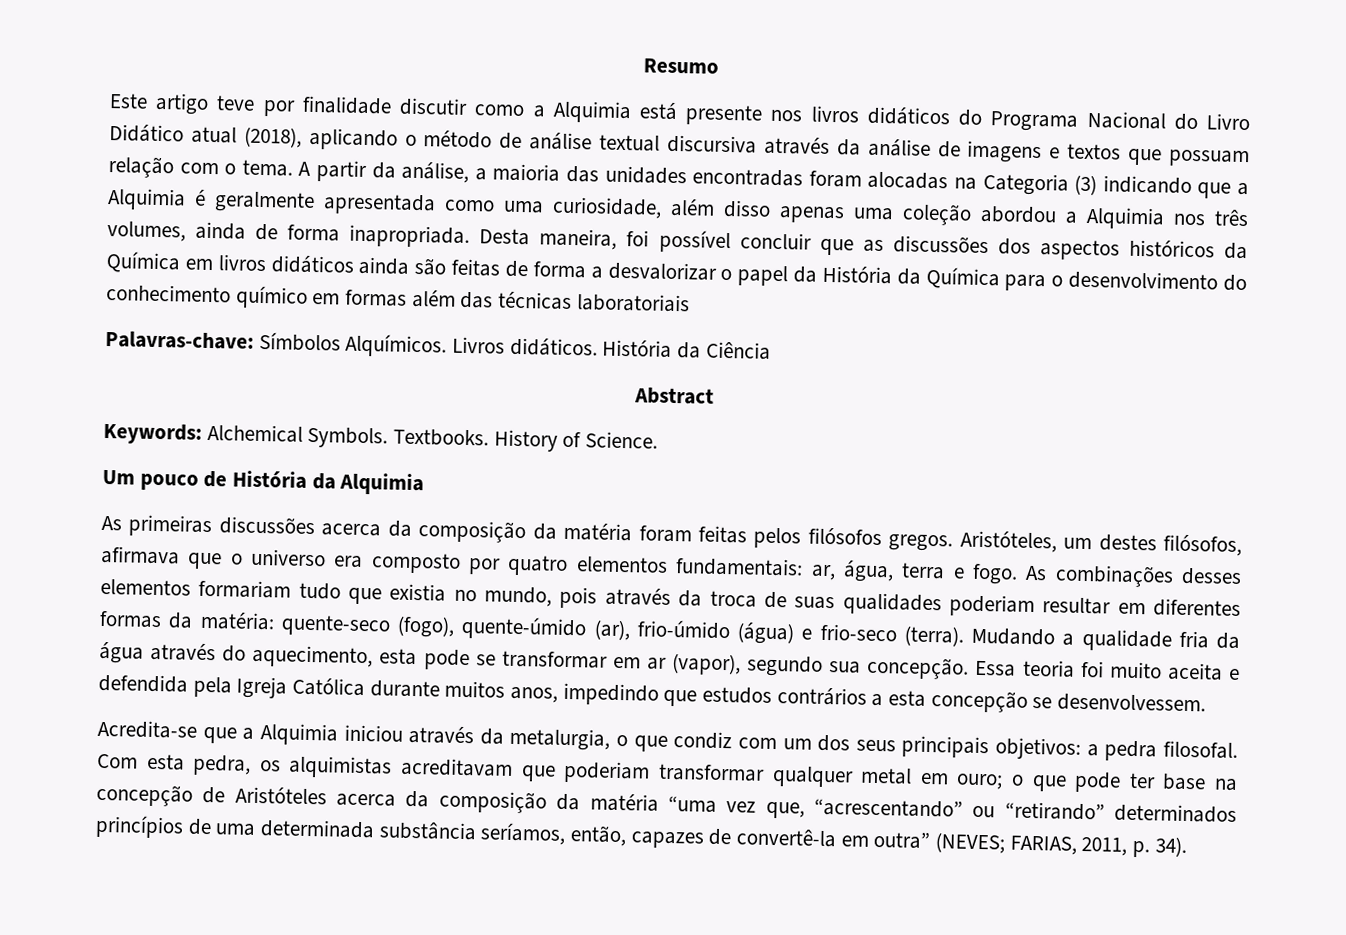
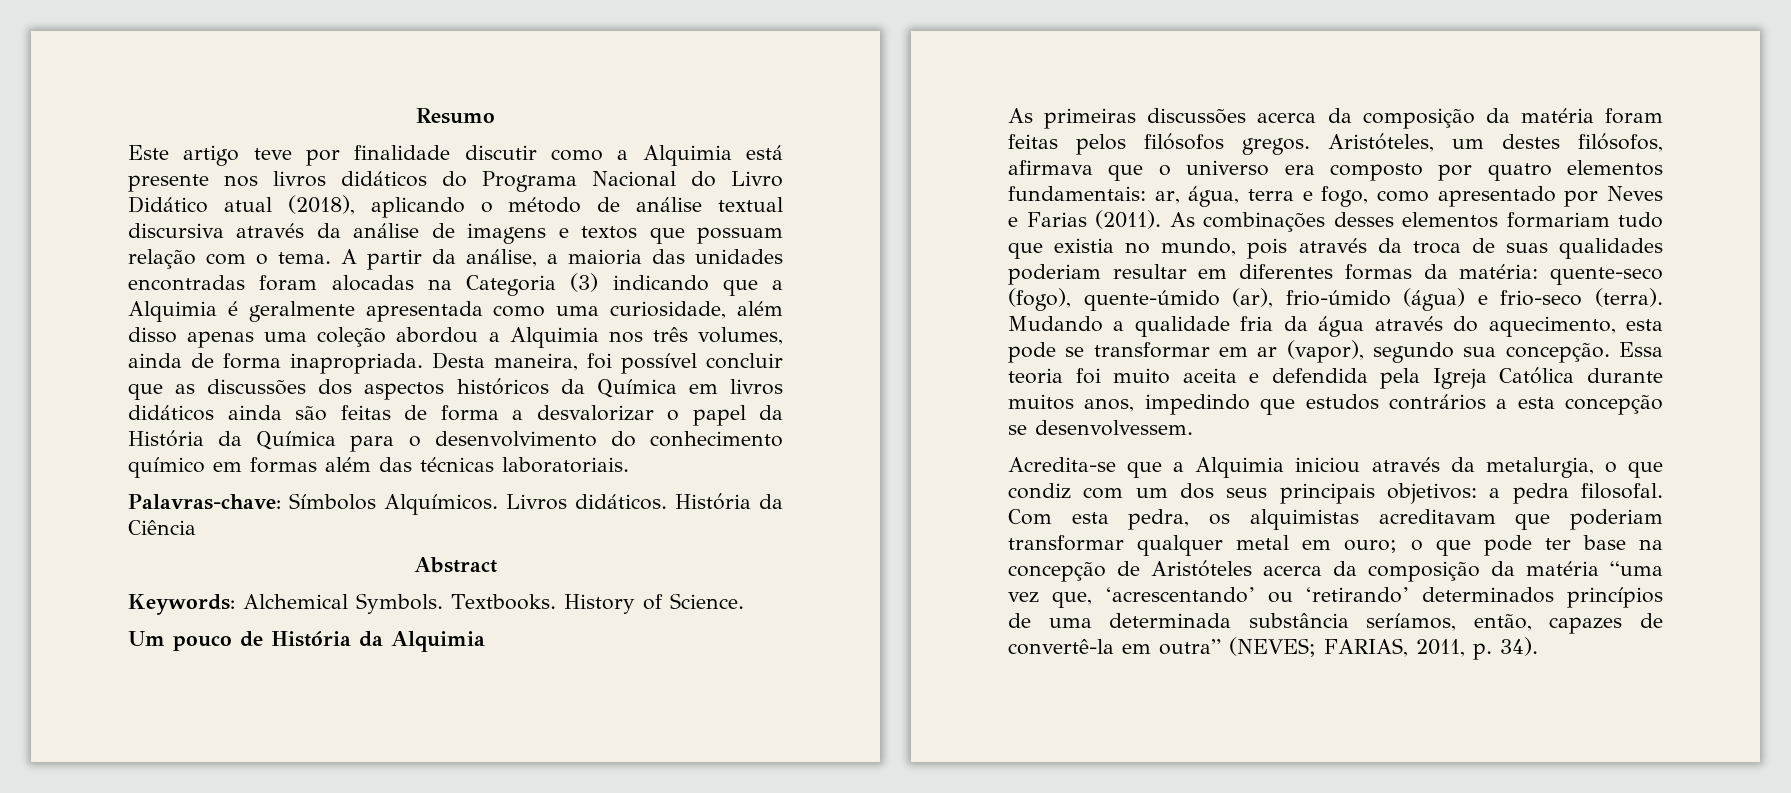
[576,293,690,313] laboratoriais -> [502,457,629,473] laboratoriais.
[971,563,1018,585] fogo. -> [1321,186,1663,207] [1008,210,1161,229] fogo, como apresentado por Neves e Farias (2011).
[813,798,1105,821] “acrescentando” ou “retirando” -> [1104,587,1410,603] ‘acrescentando’ ou ‘retirando’

